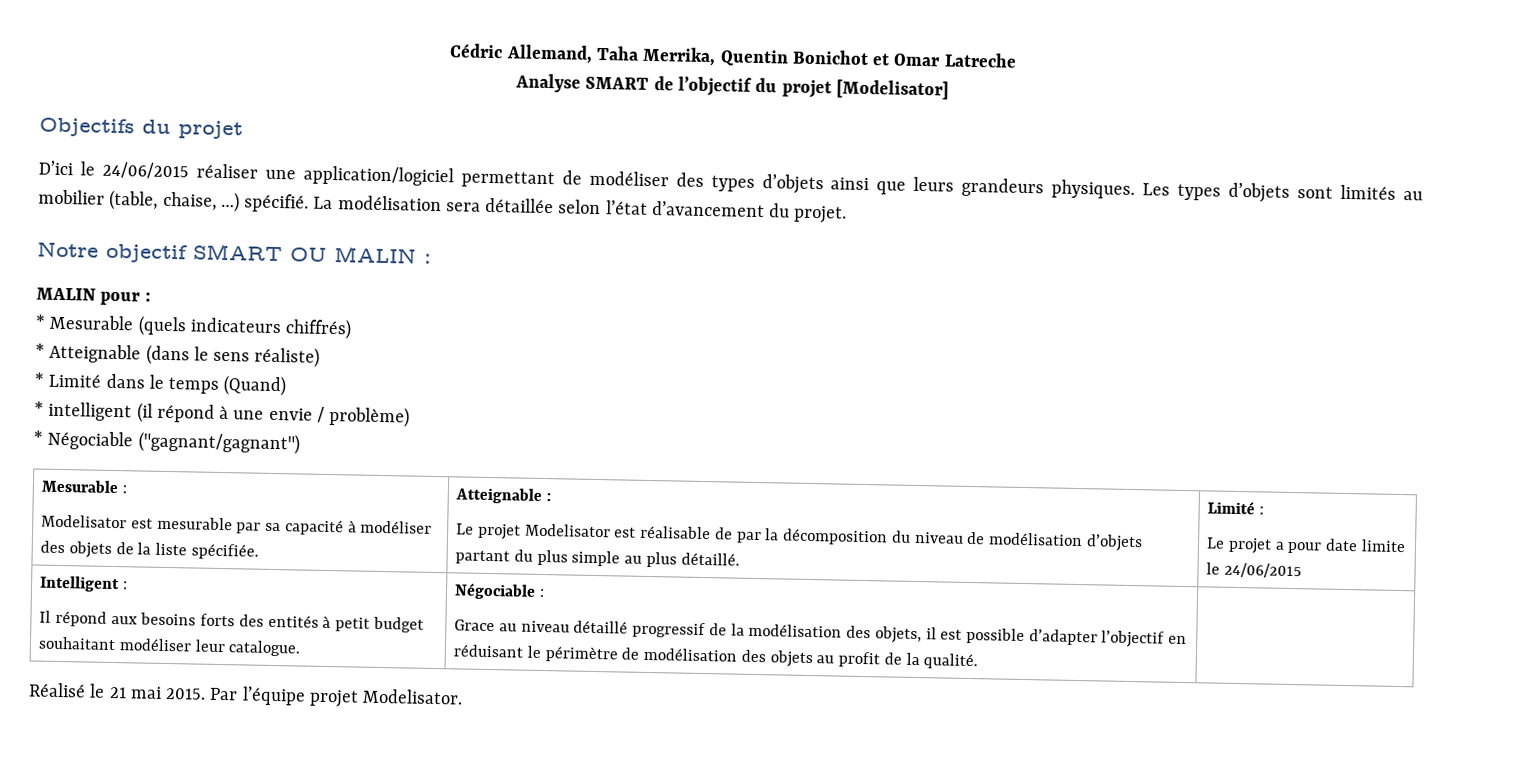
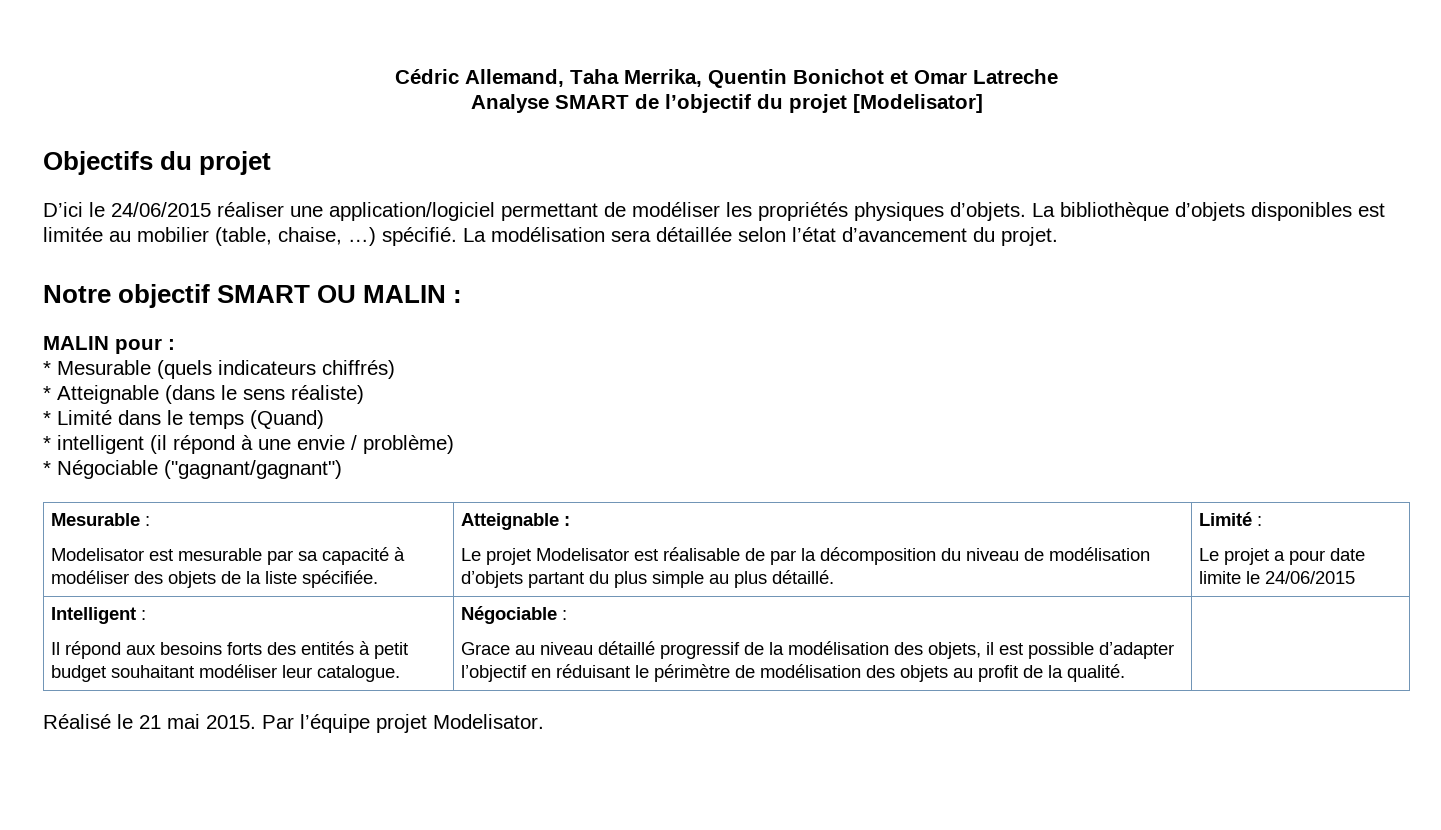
[675,172,1397,203] des types d’objets ainsi que leurs grandeurs physiques. Les types d’objets sont limités -> [726,202,1385,221] [43,227,103,242] les propriétés physiques d’objets. La bibliothèque d’objets disponibles est limitée

